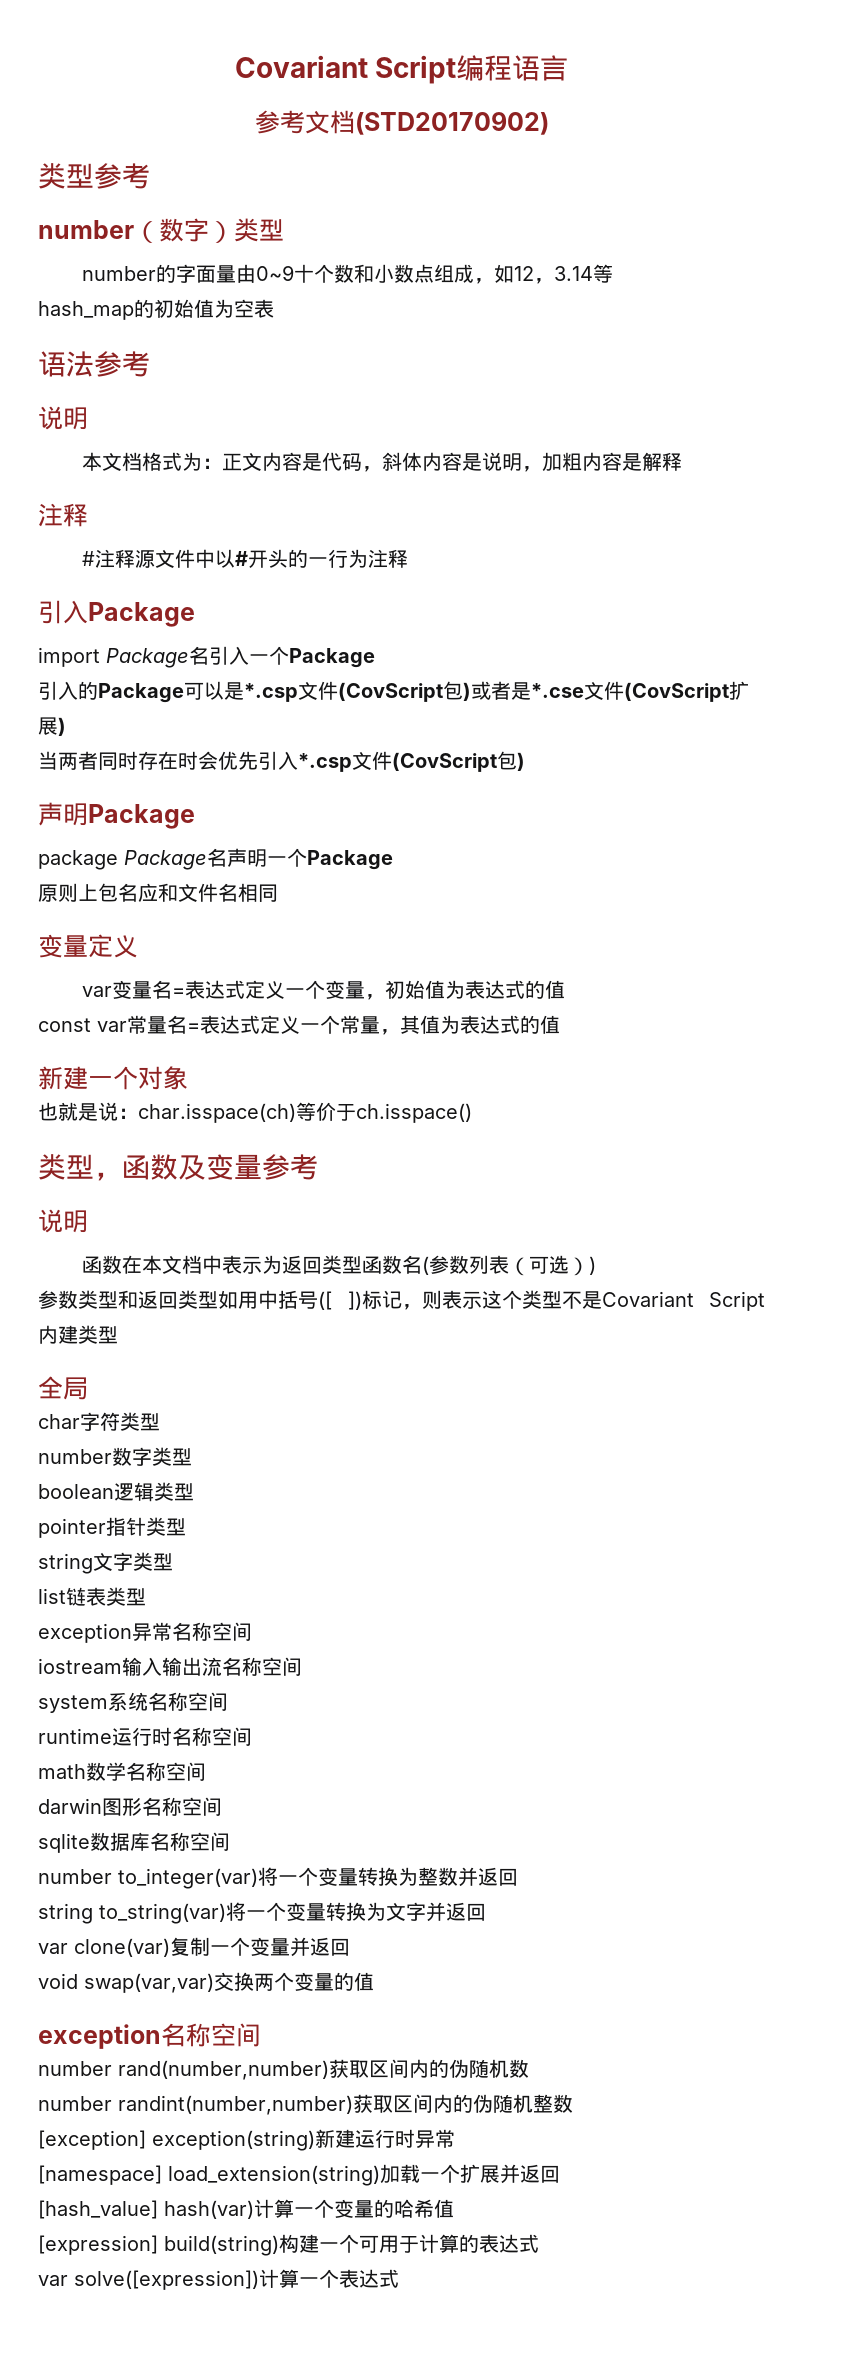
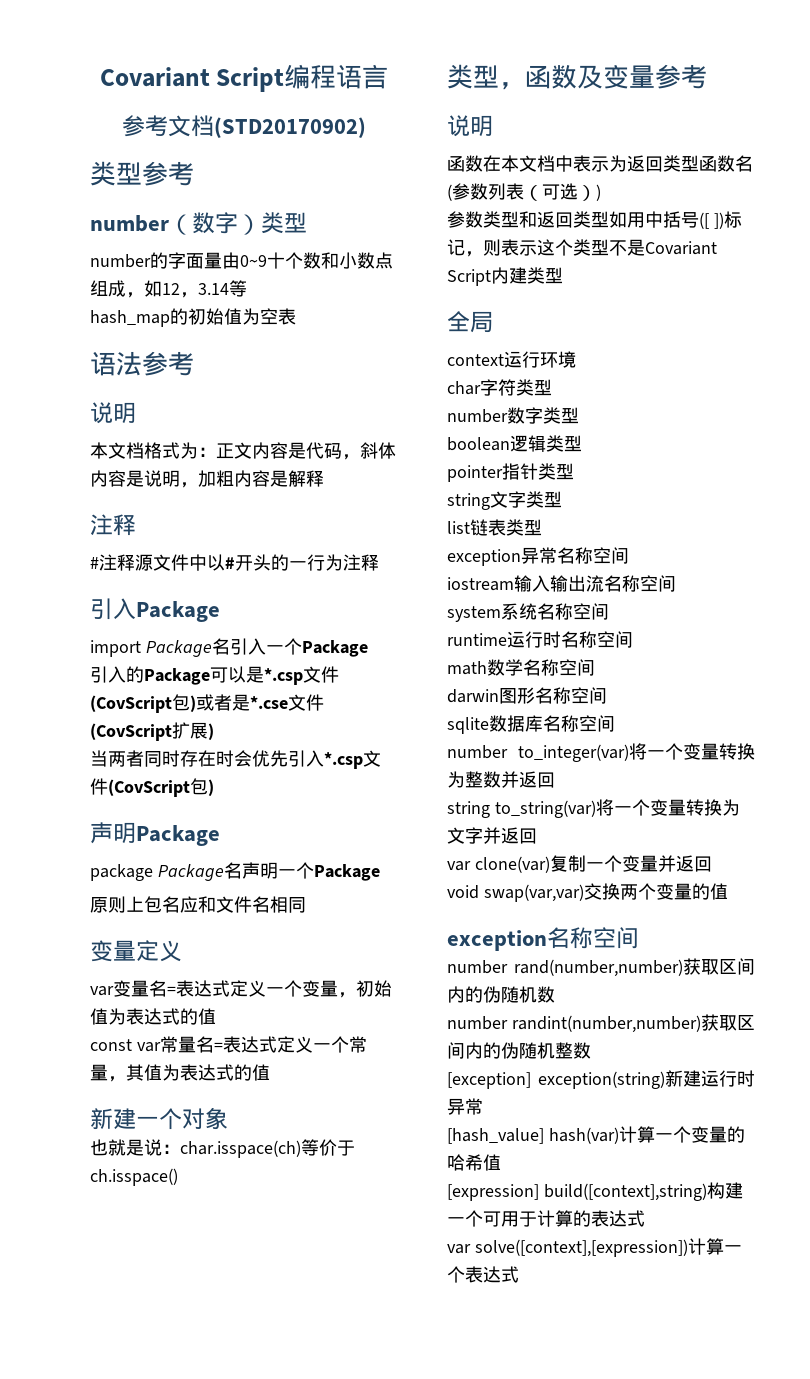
(88, 1388) none -> [447,351,576,368] // context运行环境
[38,2164,560,2186] // [namespace] load_extension(string)加载一个扩展并返回 -> (483, 1106) none
[164,2235,279,2256] build(string) -> [543,1183,707,1201] build([context],string)
[74,2270,259,2290] solve([expression]) -> [474,1239,688,1257] solve([context],[expression])

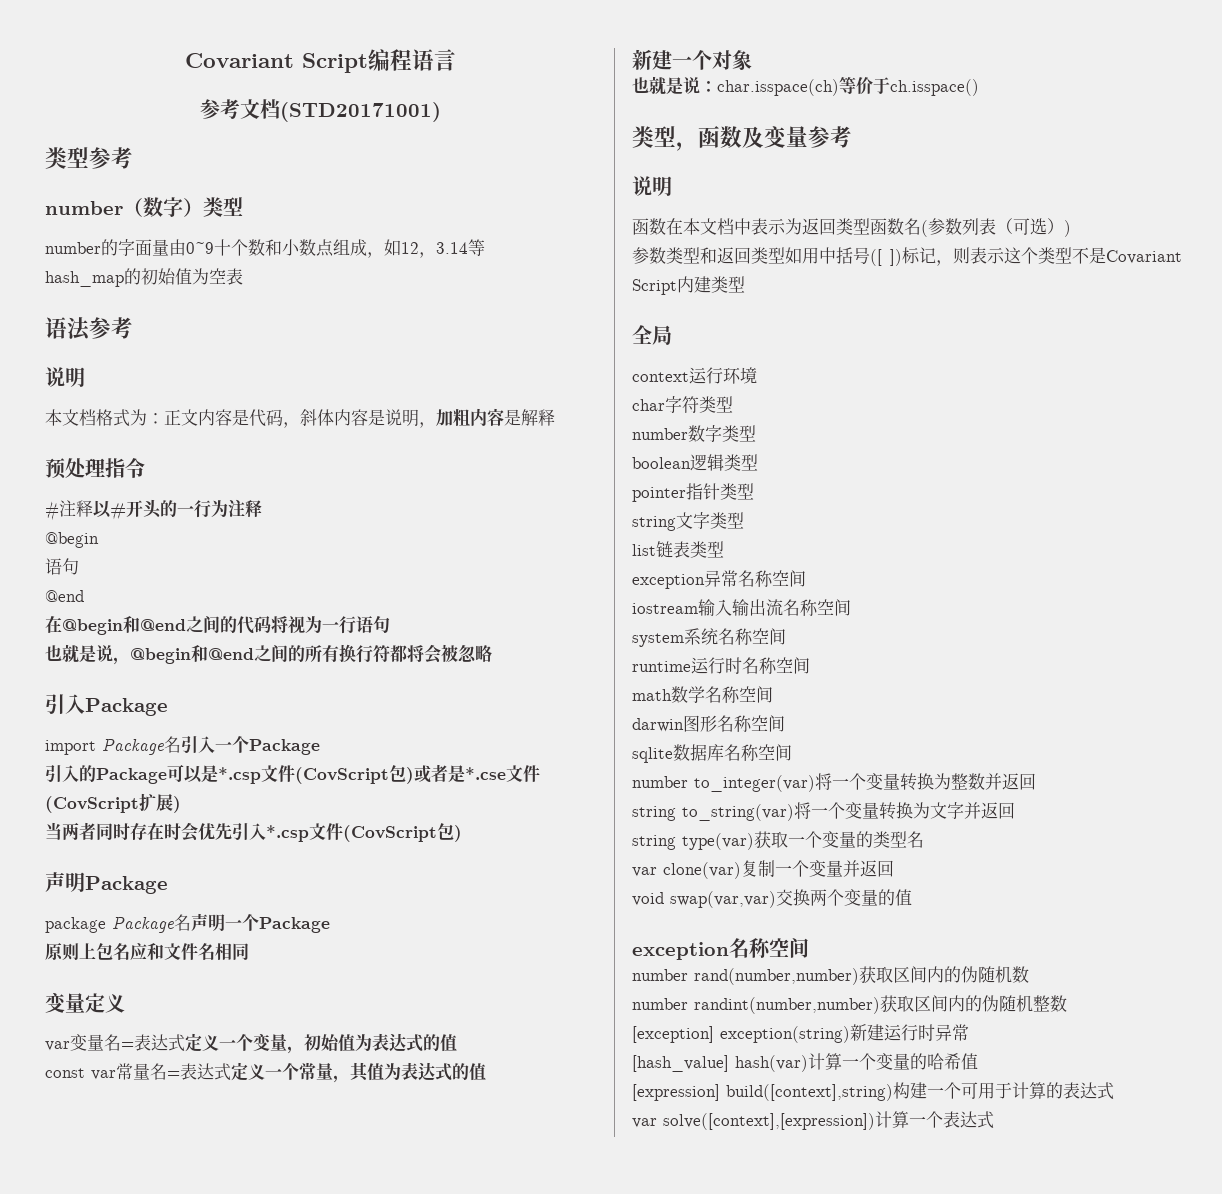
[214,117,366,138] (STD20170902) -> [279,102,441,122] (STD20171001)
[90,514,136,536] 注释 -> [45,458,145,479] 预处理指令
[135,554,207,571] 源文件中 -> (93, 508) none
(379, 562) none -> [45,532,99,548] [45,558,79,575] [45,590,84,602] [45,615,390,635] [45,644,492,665] // @begin // 语句 // @end // 在@begin和@end之间的代码将视为一行语句 // 也就是说，@begin和@end之间的所有换行符都将会被忽略
(537, 836) none -> [632,831,924,850] // string type(var)获取一个变量的类型名

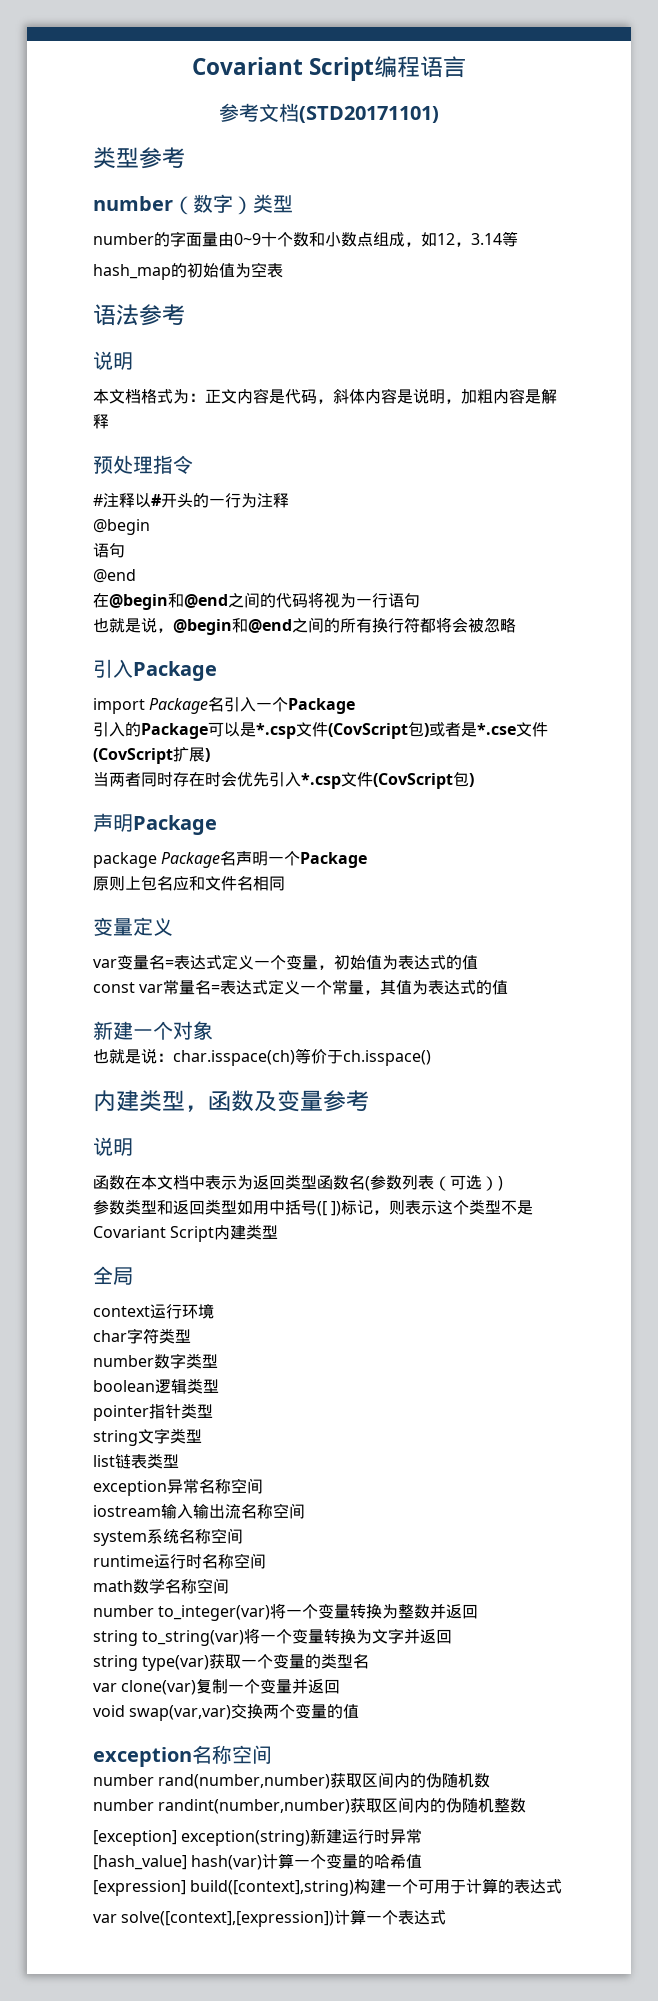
[279,102,441,122] (STD20171001) -> [299,106,439,123] (STD20171101)
(979, 87) none -> [93,1090,139,1112] 内建
[632,715,785,732] [632,744,792,763] // darwin图形名称空间 // sqlite数据库名称空间 -> (229, 1586) none

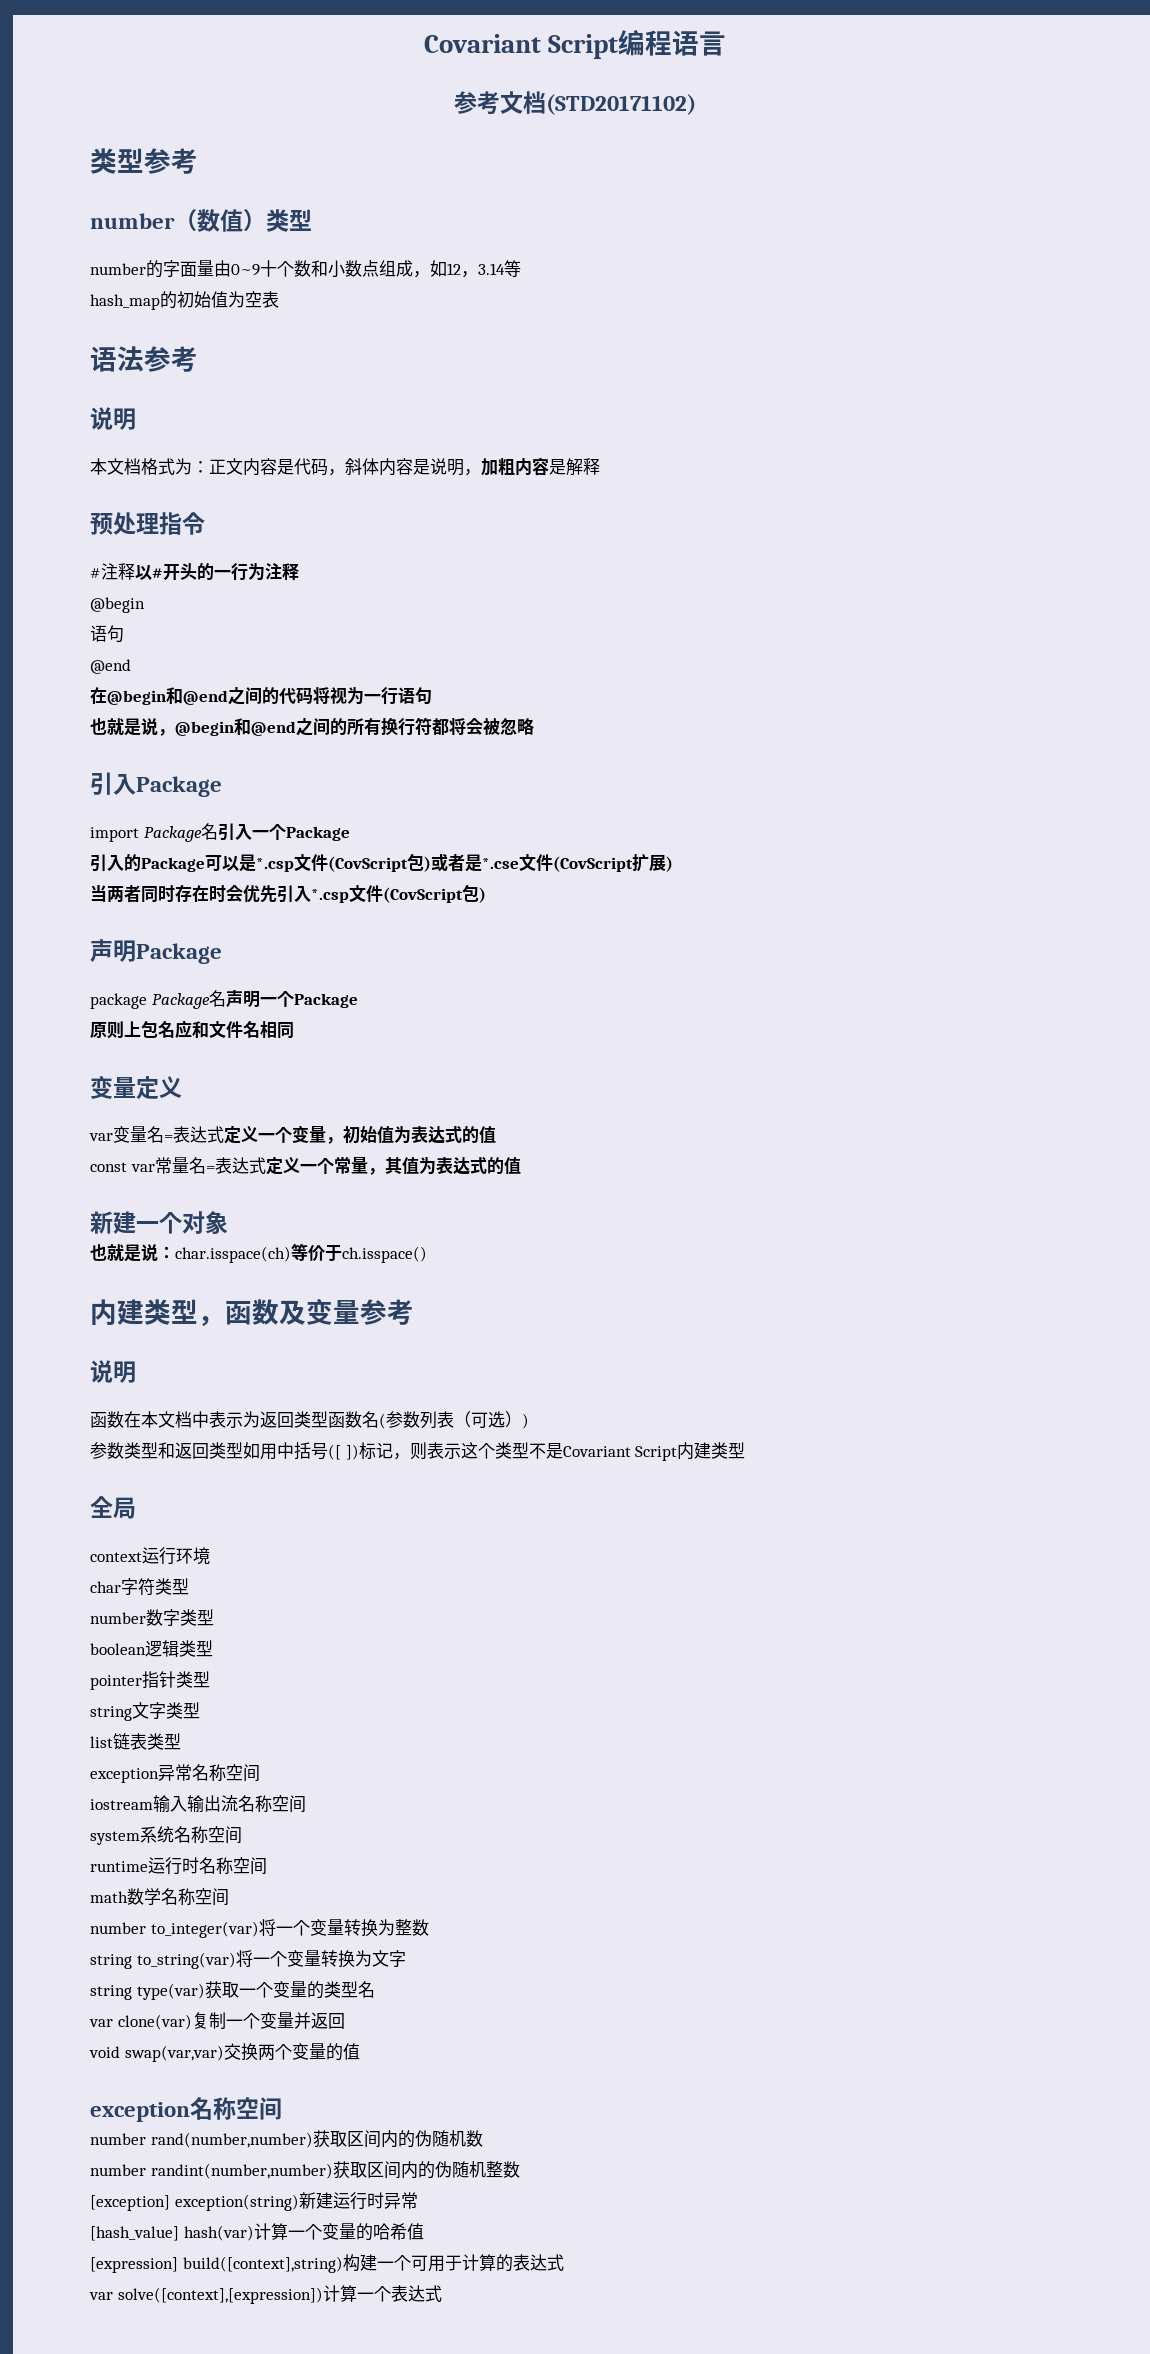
[299,106,439,123] (STD20171101) -> [546,94,696,115] (STD20171102)
[213,194,233,213] 字 -> [220,209,243,232] 值
[430,1603,479,1619] 并返回 -> (429, 1927) none
[404,1628,453,1644] 并返回 -> (406, 1958) none

